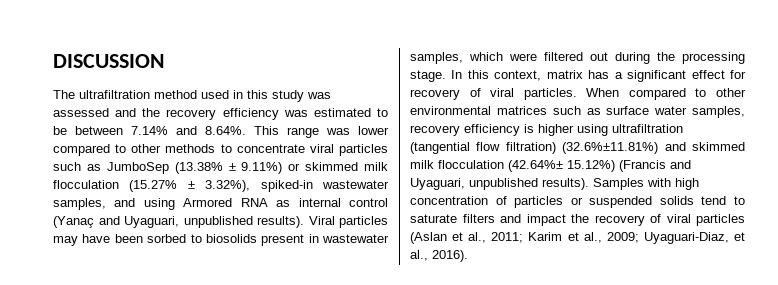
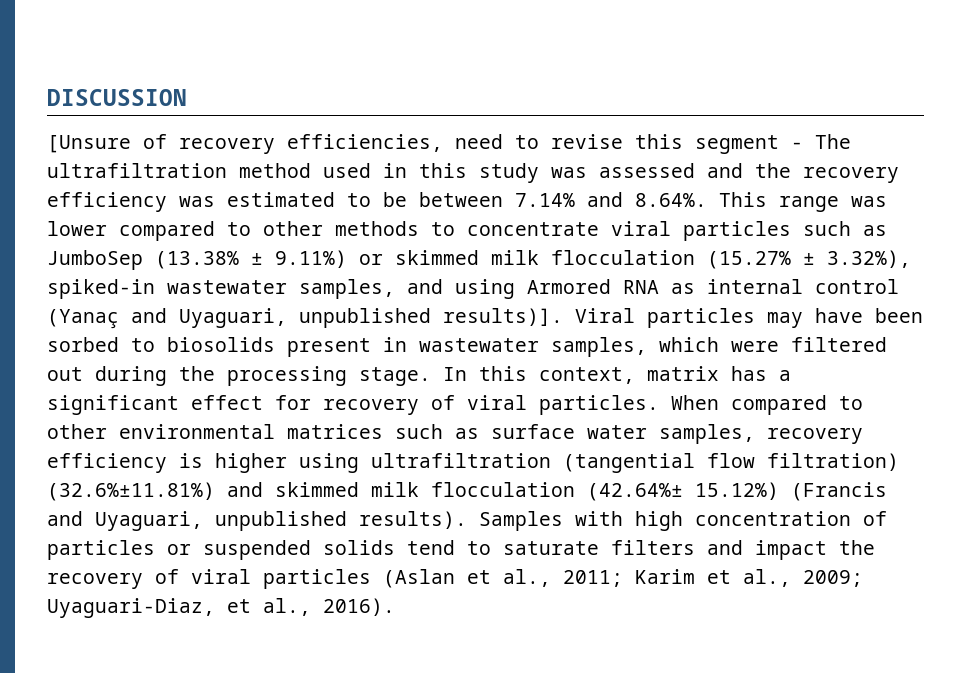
(164, 61) none -> [47,134,803,154] [Unsure of recovery efficiencies, need to revise this segment -
[257,216,304,228] results). -> [443,308,563,326] results)].

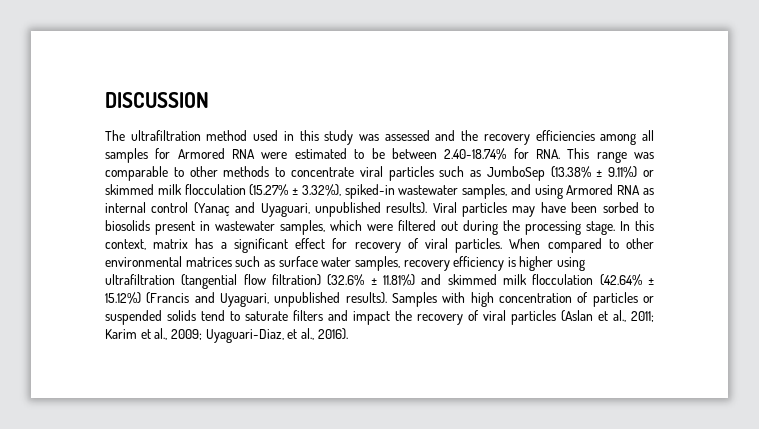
[47,134,803,154] [Unsure of recovery efficiencies, need to revise this segment - -> (209, 100) none
[47,192,215,212] efficiency was -> [535,130,655,145] [105,148,288,163] efficiencies among all samples for Armored RNA were
[515,192,707,207] 7.14% and 8.64%. -> [444,148,560,160] 2.40-18.74% for RNA.
[47,221,215,241] lower compared -> [105,166,168,181] comparable
[443,308,563,326] results)]. -> [386,202,428,214] results).
[47,482,215,501] (32.6%±11.81%) -> [327,274,415,286] (32.6% ± 11.81%)
[587,483,683,501] (42.64%± -> [599,274,654,286] (42.64% ±

